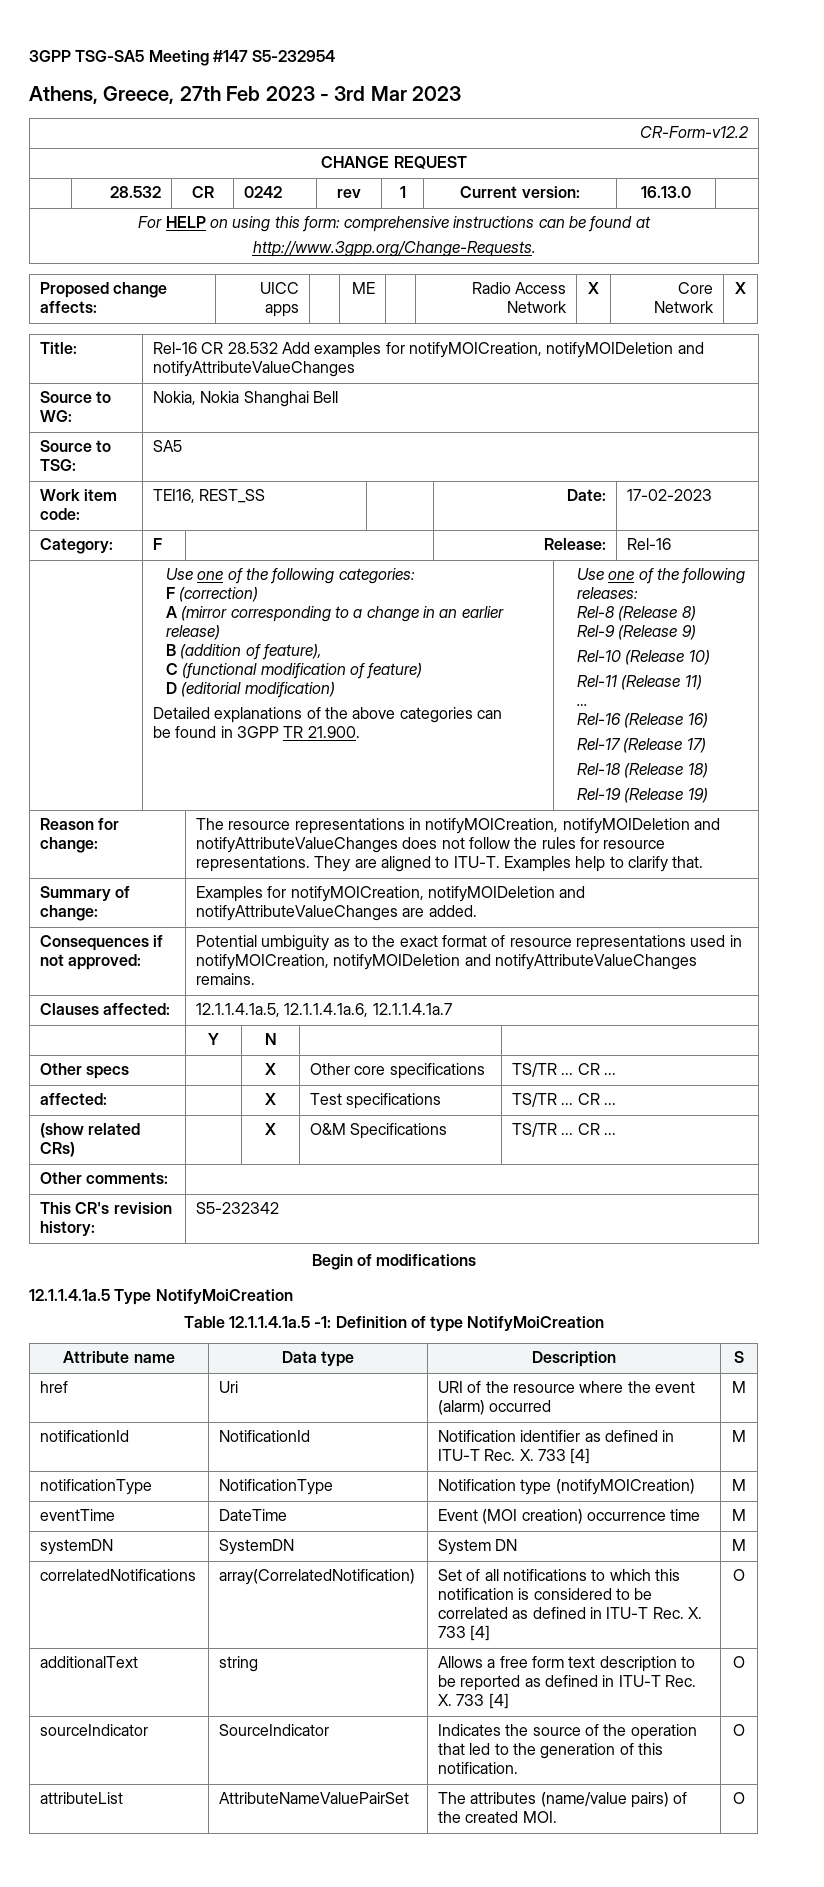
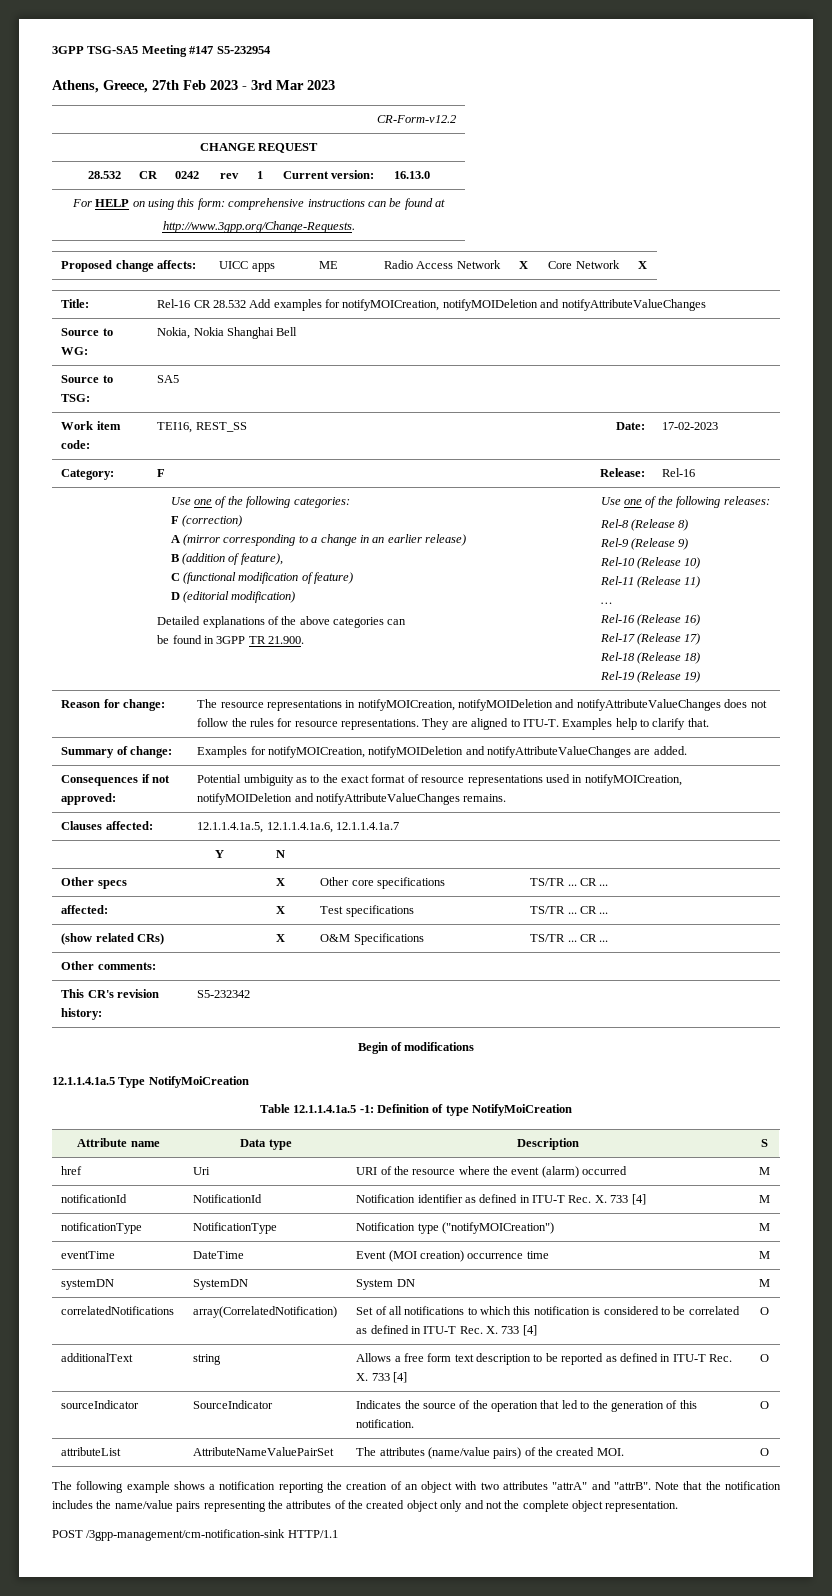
[555,1479,695,1495] (notifyMOICreation) -> [441,1222,554,1234] ("notifyMOICreation")
(745, 1798) none -> [52,1481,782,1493] [52,1500,679,1512] [52,1529,338,1541] // The following example shows a notification reporting the creation of an object with two attributes "attrA" and "attrB". Note that the notification includes the name/value pairs representing the attributes of the created object only and not the complete object representation. // POST /3gpp-management/cm-notification-sink HTTP/1.1

